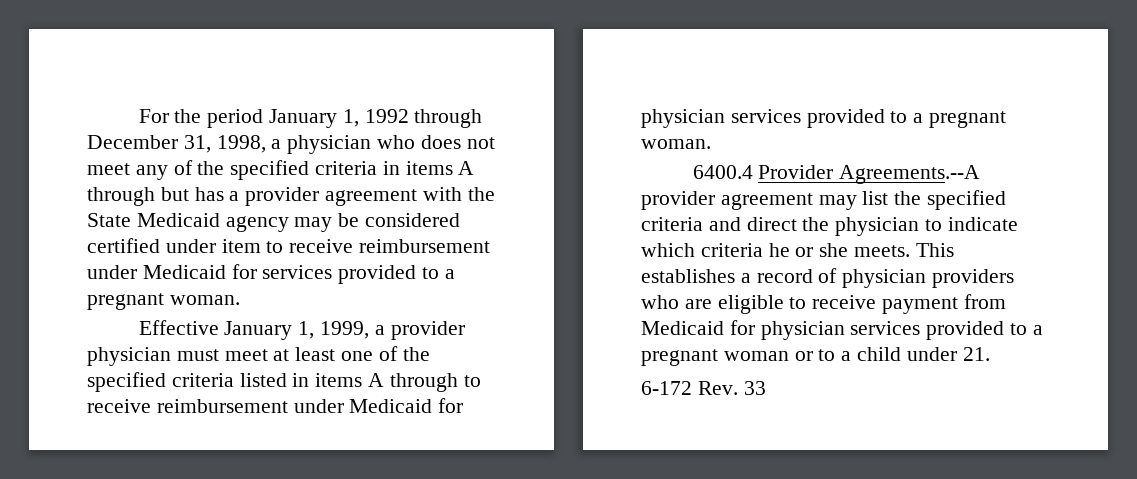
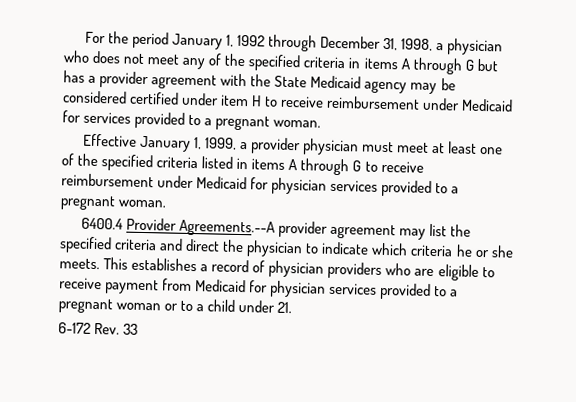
(155, 196) none -> [464,59,474,71] G
(261, 246) none -> [251,95,263,107] H
(458, 382) none -> [352,160,362,172] G

